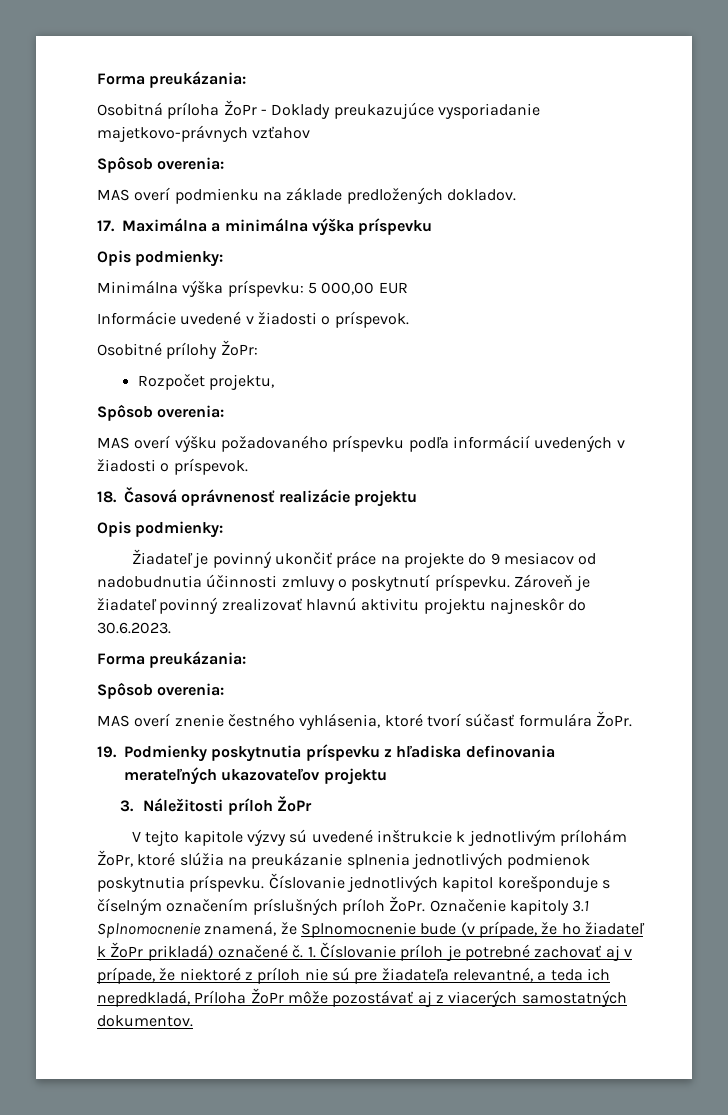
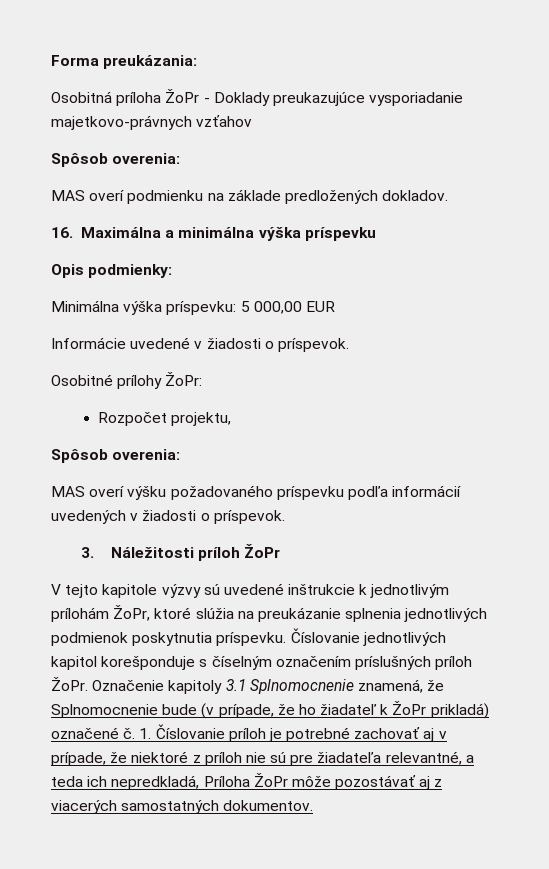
[97,220,115,232] 17. -> [51,227,73,238] 16.
[97,487,417,507] [97,521,224,538] [132,549,597,568] [97,574,591,591] [97,597,587,614] [97,622,171,634] [97,651,247,668] [97,682,225,699] [97,711,632,730] [97,744,555,762] [124,767,387,785] // 18. Časová oprávnenosť realizácie projektu // Opis podmienky: // Žiadateľ je povinný ukončiť práce na projekte do 9 mesiacov od nadobudnutia účinnosti zmluvy o poskytnutí príspevku. Zároveň je žiadateľ povinný zrealizovať hlavnú aktivitu projektu najneskôr do 30.6.2023. // Forma preukázania: // Spôsob overenia: // MAS overí znenie čestného vyhlásenia, ktoré tvorí súčasť formulára ŽoPr. // 19. Podmienky poskytnutia príspevku z hľadiska definovania merateľných ukazovateľov projektu -> (285, 517) none

